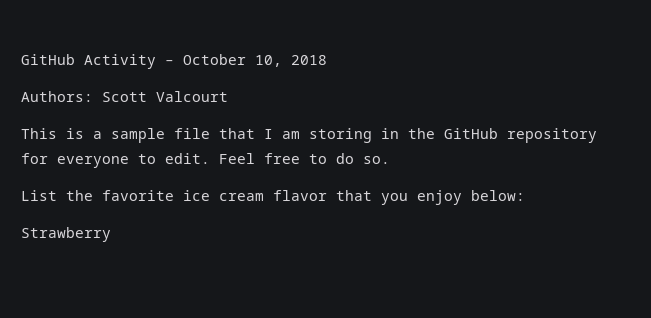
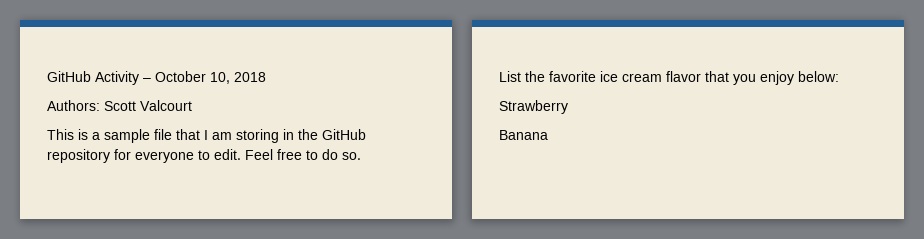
(111, 234) none -> [499,130,548,140] // Banana

